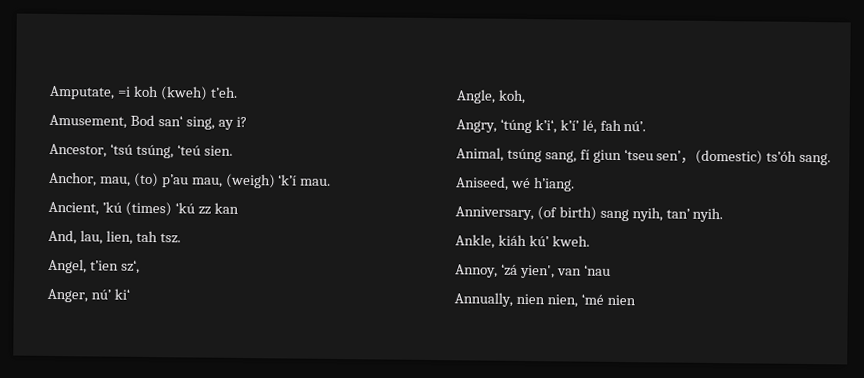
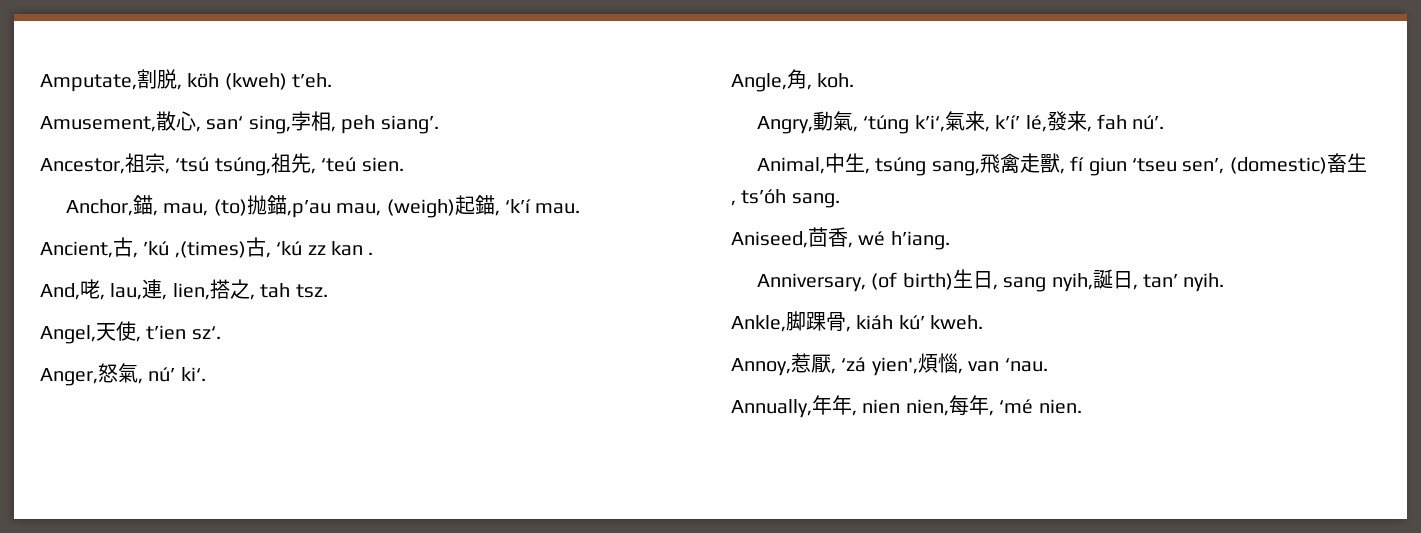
[116,85,159,98] =i koh -> [137,69,220,90] 割脱, köh
[129,114,247,130] [49,143,174,159] Bod san‘ sing, ay i? // Ancestor, ‘tsú tsúng, -> [156,111,439,134] [40,153,316,176] 散心, san‘ sing,孛相, peh siang’. // Ancestor,祖宗, ‘tsú tsúng,祖先,
(97, 179) none -> [133,195,159,216] 錨,
[161,173,332,189] [48,201,172,217] p’au mau, (weigh) ‘k’í mau. // Ancient, ’kú (times) -> [246,195,581,218] [40,237,271,258] 抛錨,p’au mau, (weigh)起錨, ‘k’í mau. // Ancient,古, ’kú ,(times)古,
(239, 208) none -> [368,252,374,255] .
[79,230,181,245] [48,258,140,274] [47,288,130,303] lau, lien, tah tsz. // Angel, t’ien sz‘, // Anger, nú’ ki‘ -> [80,279,328,300] [40,321,221,344] [40,363,206,386] 咾, lau,連, lien,搭之, tah tsz. // Angel,天使, t’ien sz‘. // Anger,怒氣, nú’ ki‘.
[497,89,526,104] koh, -> [787,69,855,90] 角, koh.
[499,118,647,134] [456,147,764,165] ‘túng k’i‘, k’í’ lé, fah nú’. // Animal, tsúng sang, fí giun ‘tseu sen’，(domestic) -> [813,111,1165,134] [757,153,1367,176] [731,200,736,206] 動氣, ‘túng k’i‘,氣来, k’í’ lé,發来, fah nú’. // Animal,中生, tsúng sang,飛禽走獸, fí giun ‘tseu sen’, (domestic)畜生,
(509, 183) none -> [808,227,853,248] 茴香,
[599,207,663,222] sang nyih, -> [952,269,1138,292] 生日, sang nyih,誕日,
(495, 241) none -> [786,311,851,332] 脚踝骨,
[500,263,611,279] [454,292,636,308] ‘zá yien', van ‘nau // Annually, nien nien, ‘mé nien -> [791,353,1048,376] [731,395,1082,418] 惹厭, ‘zá yien',煩惱, van ‘nau. // Annually,年年, nien nien,每年, ‘mé nien.

